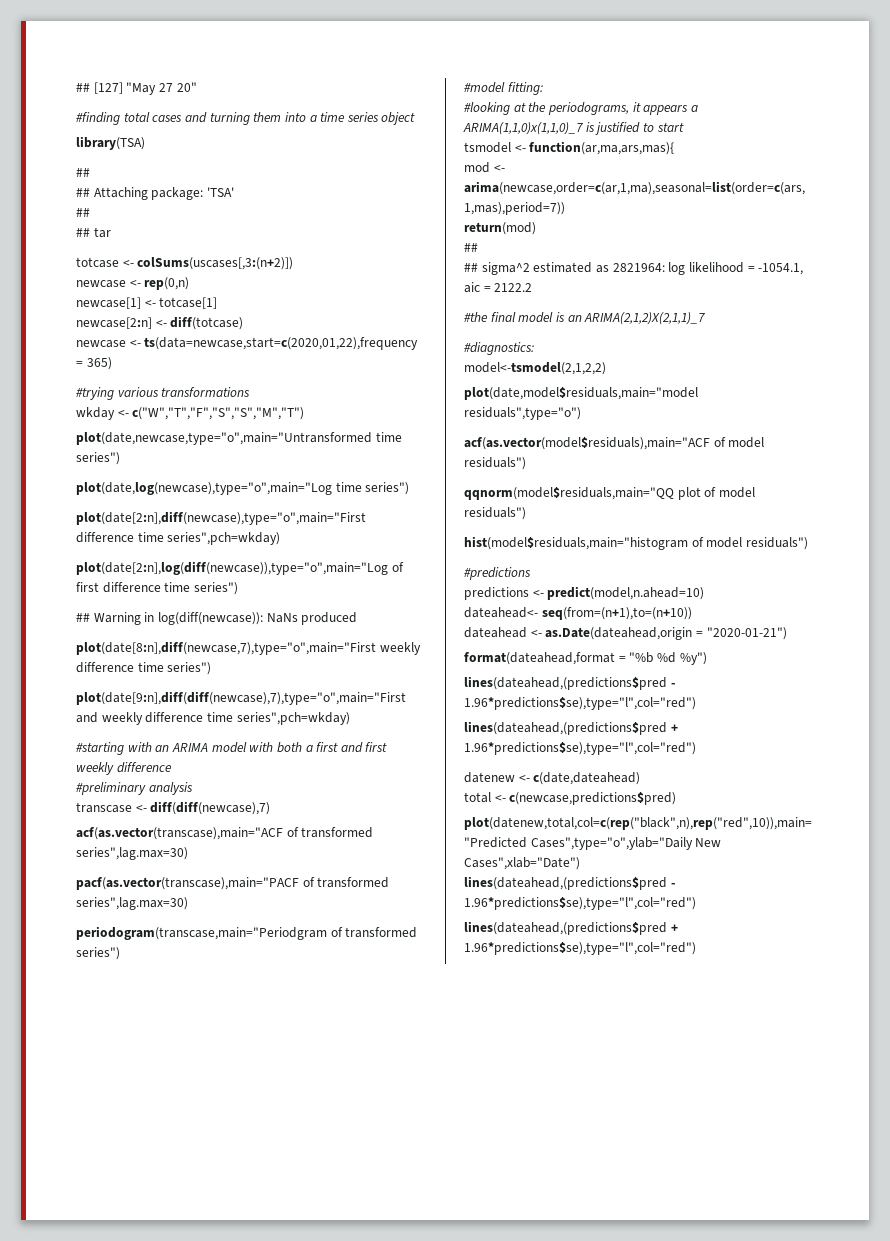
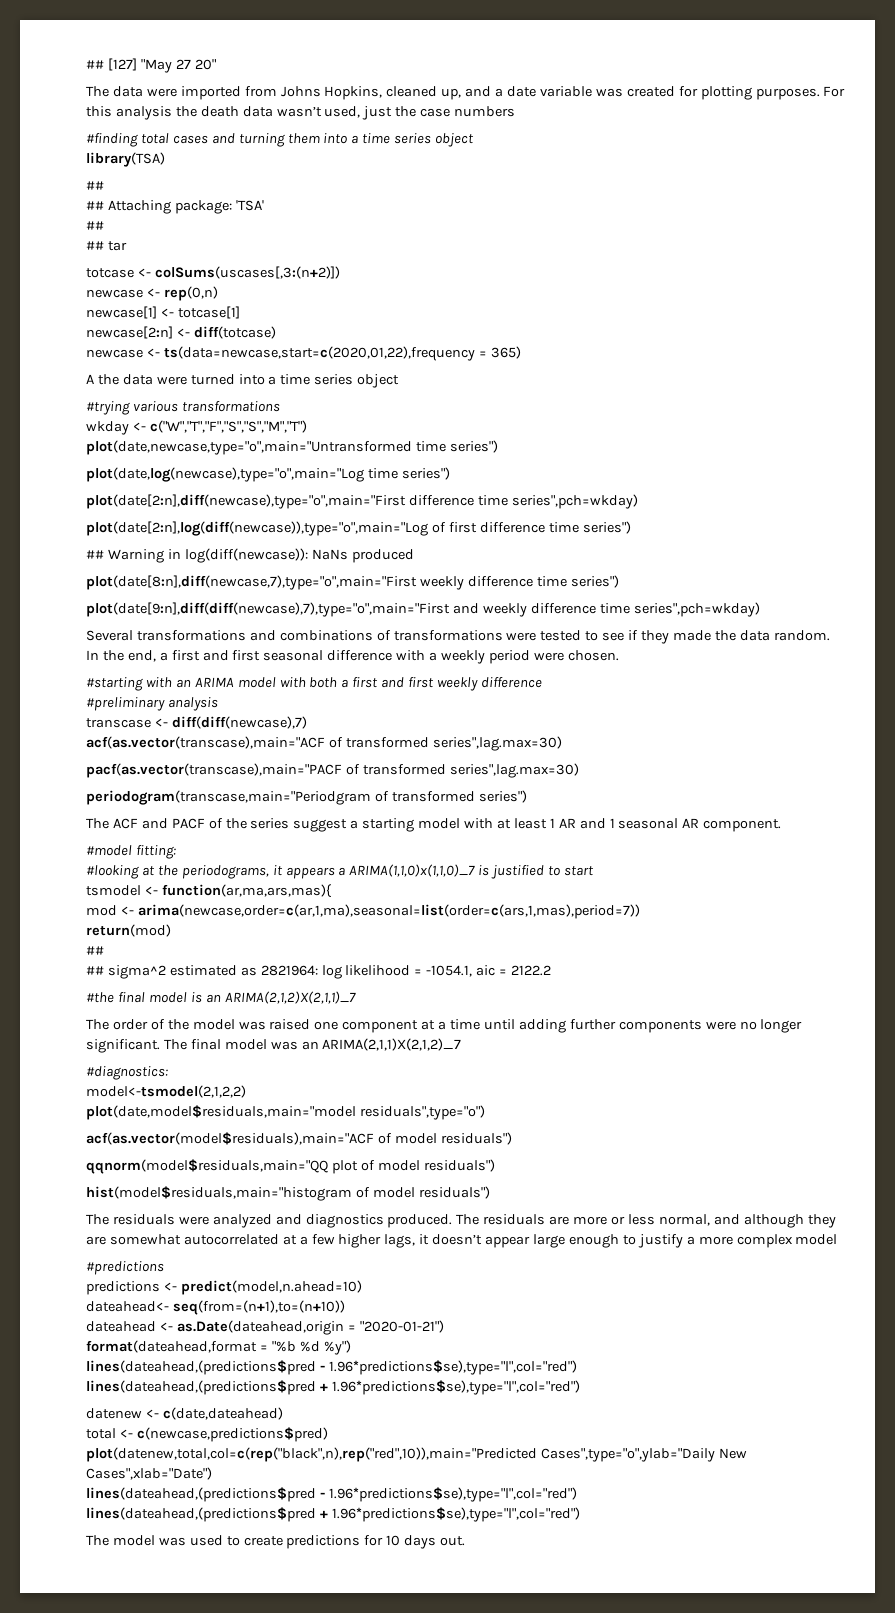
(197, 87) none -> [86,86,846,100] [86,106,516,120] // The data were imported from Johns Hopkins, cleaned up, and a date variable was created for plotting purposes. For this analysis the death data wasn’t used, just the case numbers
(112, 363) none -> [86,374,400,388] // A the data were turned into a time series object
(350, 718) none -> [86,630,830,644] [86,650,619,664] // Several transformations and combinations of transformations were tested to see if they made the data random. In the end, a first and first seasonal difference with a weekly period were chosen.
(120, 953) none -> [86,818,782,832] // The ACF and PACF of the series suggest a starting model with at least 1 AR and 1 seasonal AR component.
(706, 318) none -> [86,1019,803,1033] [86,1038,462,1053] // The order of the model was raised one component at a time until adding further components were no longer significant. The final model was an ARIMA(2,1,1)X(2,1,2)_7
(808, 543) none -> [86,1214,836,1228] [86,1234,838,1248] // The residuals were analyzed and diagnostics produced. The residuals are more or less normal, and although they are somewhat autocorrelated at a few higher lags, it doesn’t appear large enough to justify a more complex model
(696, 948) none -> [86,1535,466,1549] // The model was used to create predictions for 10 days out.

